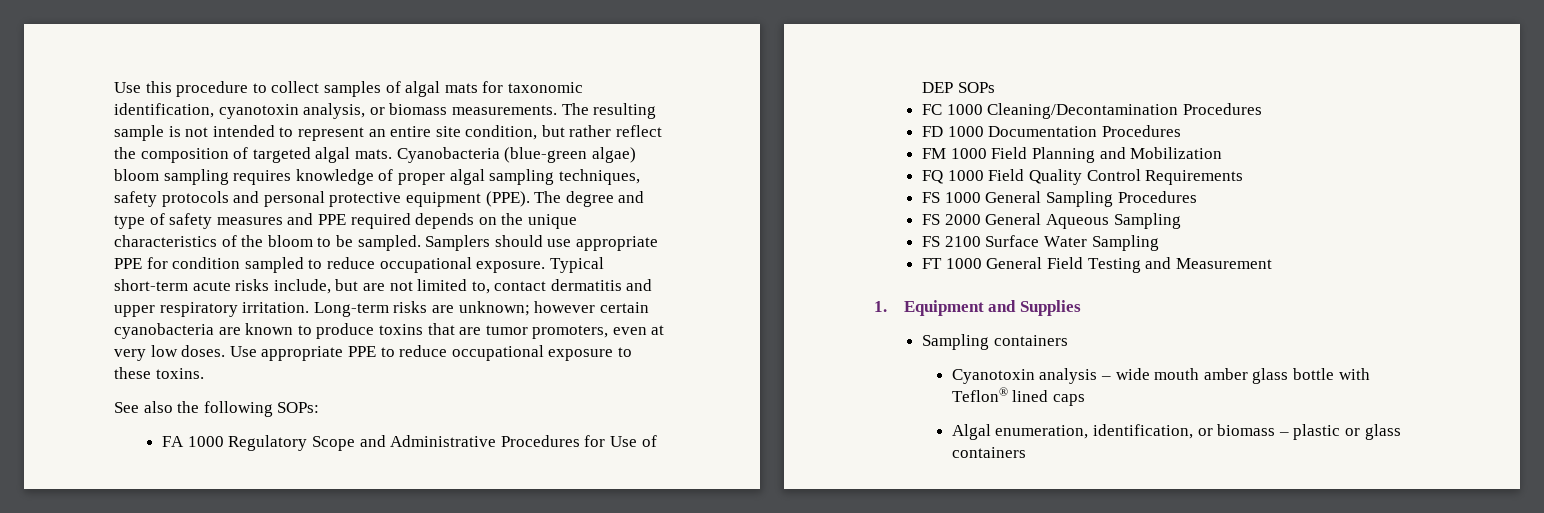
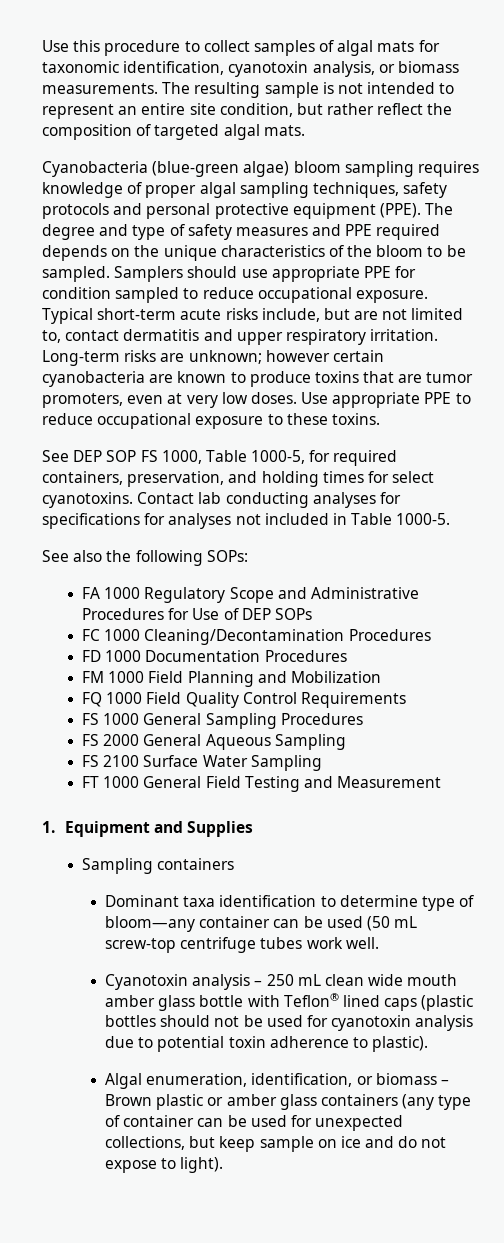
(392, 154) none -> (305, 130) //
(204, 373) none -> [42,450,398,466] [42,471,435,487] [42,492,401,508] [42,513,451,529] // See DEP SOP FS 1000, Table 1000-5, for required containers, preservation, and holding times for select cyanotoxins. Contact lab conducting analyses for specifications for analyses not included in Table 1000-5.
(1068, 340) none -> [105,895,475,911] [105,916,418,932] [105,937,379,953] // Dominant taxa identification to determine type of bloom—any container can be used (50 mL screw-top centrifuge tubes work well.
(1112, 378) none -> [266,974,364,986] 250 mL clean
(1086, 400) none -> [421,995,474,1011] [105,1015,474,1031] [105,1036,429,1052] (plastic bottles should not be used for cyanotoxin analysis due to potential toxin adherence to plastic).
(1289, 434) none -> [105,1094,153,1106] Brown
(1360, 432) none -> [226,1094,277,1106] amber
(1026, 452) none -> [402,1094,472,1110] [105,1115,404,1131] [105,1136,447,1152] [105,1157,224,1173] (any type of container can be used for unexpected collections, but keep sample on ice and do not expose to light).

